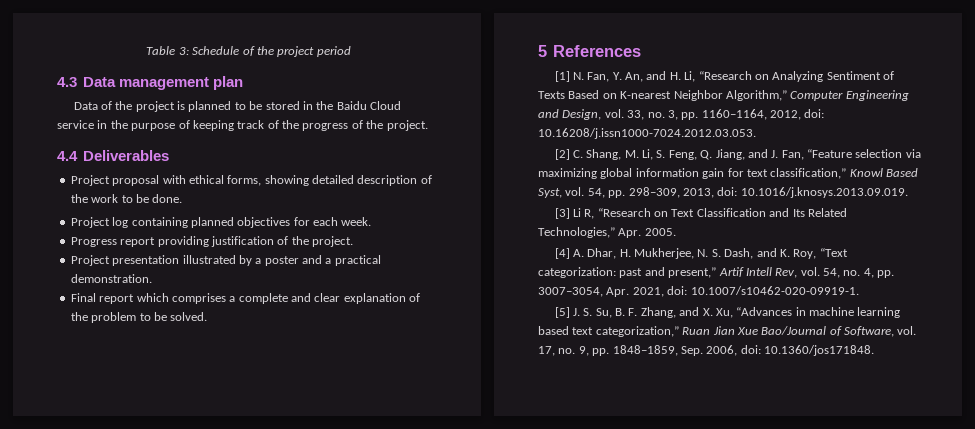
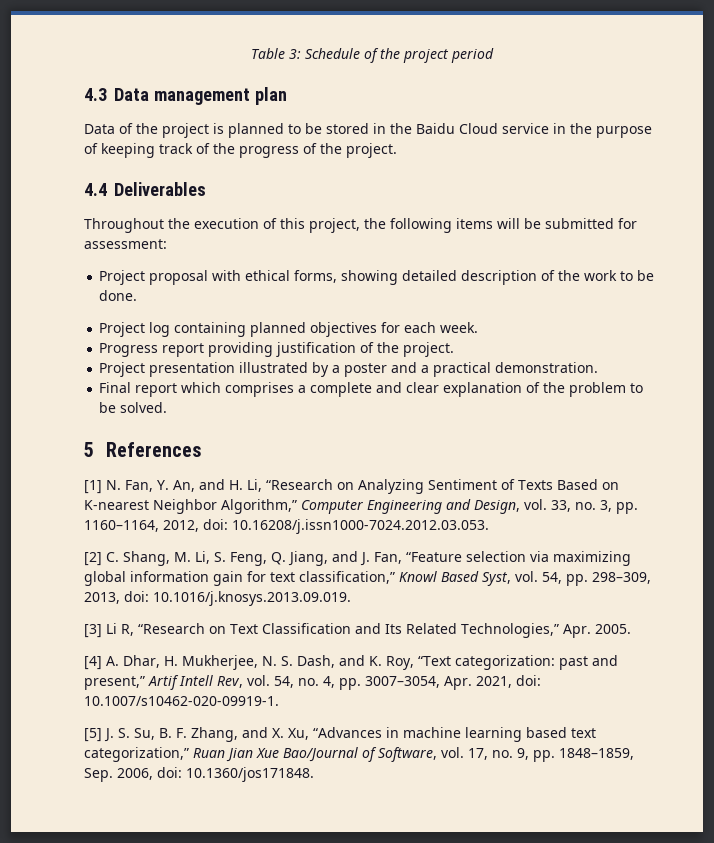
(170, 155) none -> [84,218,637,233] [84,239,167,249] // Throughout the execution of this project, the following items will be submitted for assessment:

